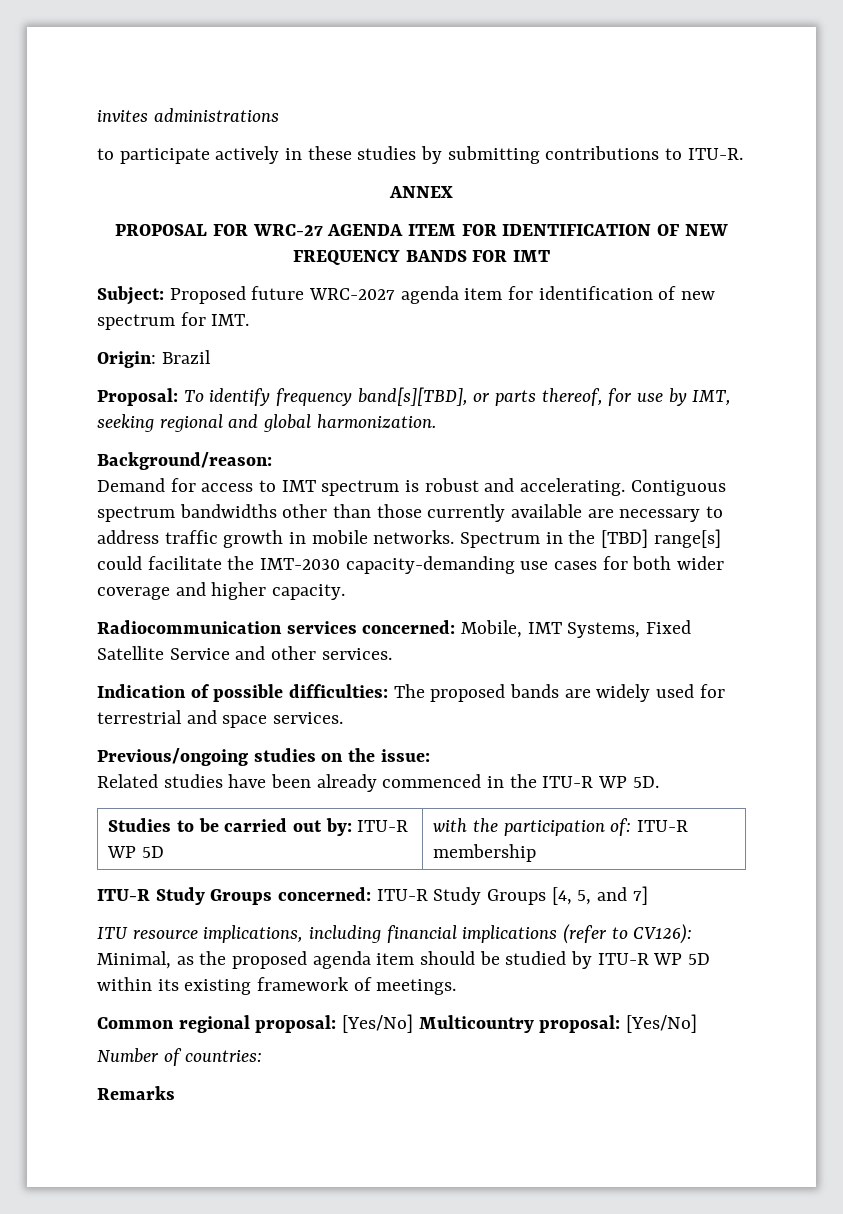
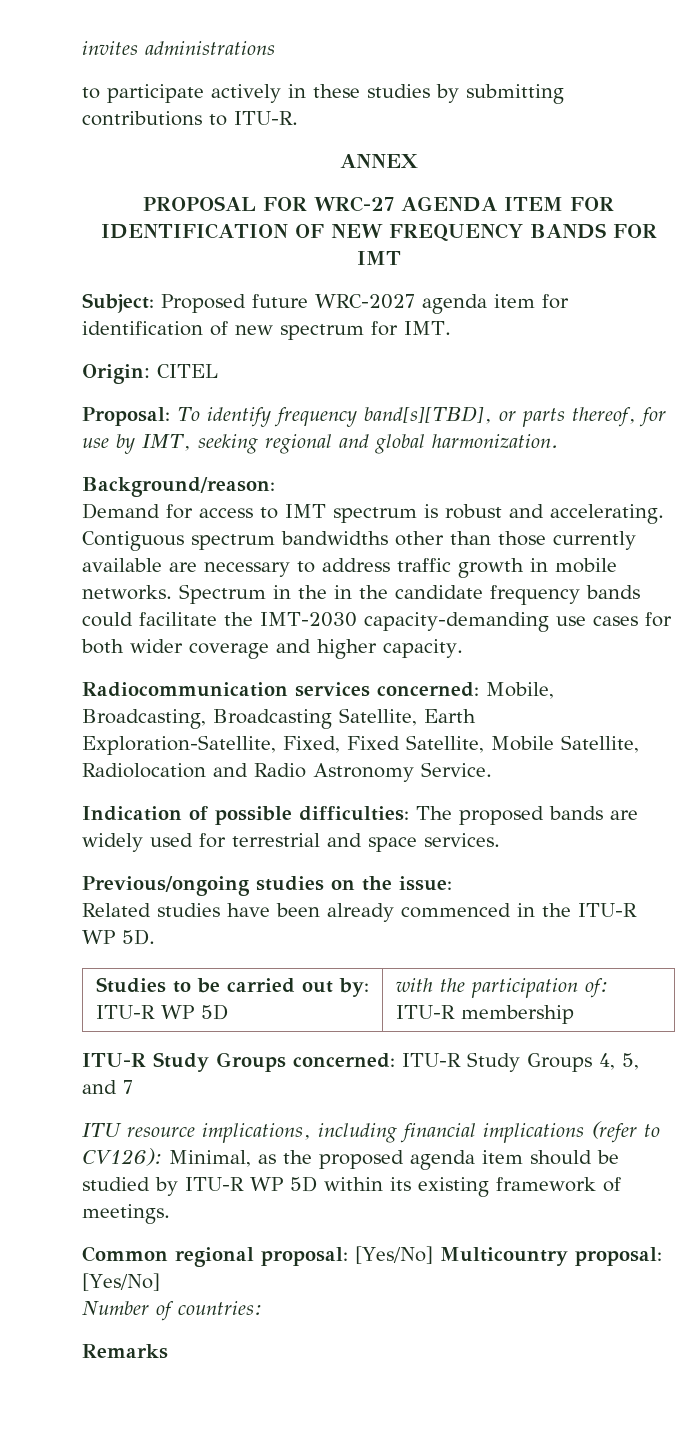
[161,350,211,364] Brazil -> [157,364,218,378] CITEL
[601,529,721,548] [TBD] range[s] -> [334,585,640,605] in the candidate frequency bands
[527,620,692,638] [97,646,392,660] IMT Systems, Fixed Satellite Service and other services. -> [82,708,476,729] [82,735,639,755] [82,762,492,782] Broadcasting, Broadcasting Satellite, Earth Exploration-Satellite, Fixed, Fixed Satellite, Mobile Satellite, Radiolocation and Radio Astronomy Service.
[551,887,572,905] [4, -> [599,1053,615,1070] 4,
[632,886,648,905] 7] -> [123,1080,133,1094] 7

